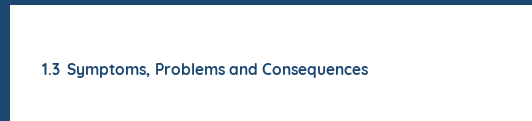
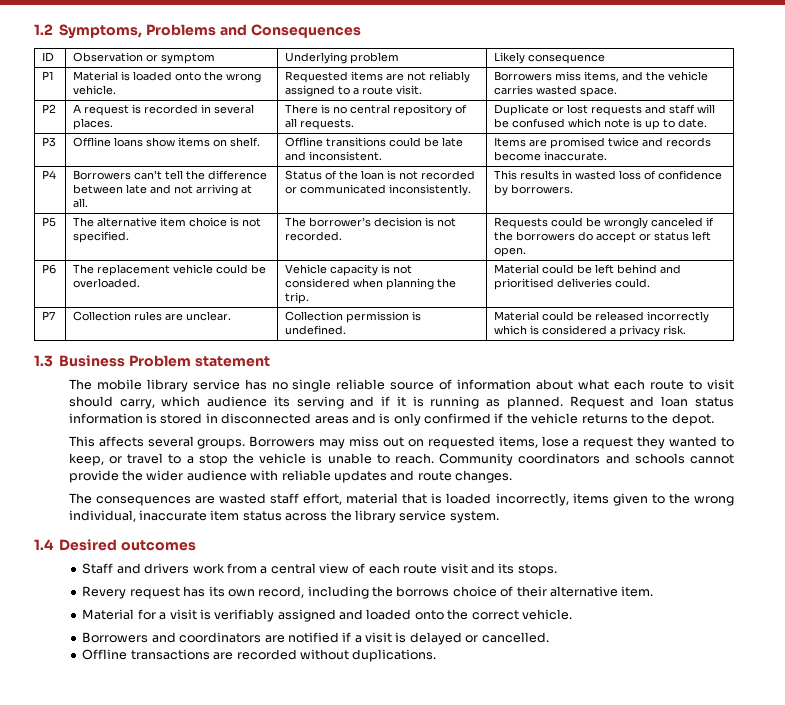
[42,63,60,75] 1.3 -> [34,24,53,35] 1.2
(368, 70) none -> [42,52,55,62] [73,52,216,64] [285,52,400,64] [494,52,606,64] [42,71,55,80] [73,71,262,83] [73,85,117,95] [285,71,471,83] [285,85,423,97] [494,71,709,82] [494,85,618,97] [42,104,57,113] [73,104,255,116] [73,118,114,130] [285,104,468,116] [285,118,355,130] [494,104,716,116] [494,118,708,130] [42,137,57,147] [73,137,261,147] [285,137,464,147] [285,151,383,161] [494,137,712,149] [494,151,608,161] [42,170,57,179] [73,170,268,180] [73,184,253,196] [73,198,89,208] [285,170,476,180] [285,184,472,196] [494,170,723,180] [494,184,574,196] [42,217,57,227] [73,217,262,227] [73,231,130,243] [285,217,457,227] [285,231,343,241] [494,217,715,229] [494,231,712,243] [494,247,527,257] [42,264,57,274] [73,264,267,276] [73,278,141,288] [285,264,413,276] [285,278,457,290] [285,292,310,304] [494,264,682,274] [494,278,651,290] [42,311,56,320] [73,311,232,321] [285,311,422,323] [285,325,347,335] [494,311,710,323] [494,325,687,337] [34,355,270,367] [68,379,734,392] [68,396,734,409] [68,413,714,426] [68,436,734,449] [68,453,734,466] [68,470,513,483] [68,493,735,506] [68,510,499,523] [34,539,197,551] [82,563,557,576] [82,586,654,599] [82,609,572,622] [82,632,549,645] [82,649,437,662] // ID | Observation or symptom | Underlying problem | Likely consequence // P1 | Material is loaded onto the wrong vehicle. | Requested items are not reliably assigned to a route visit. | Borrowers miss items, and the vehicle carries wasted space. // P2 | A request is recorded in several places. | There is no central repository of all requests. | Duplicate or lost requests and staff will be confused which note is up to date. // P3 | Offline loans show items on shelf. | Offline transitions could be late and inconsistent. | Items are promised twice and records become inaccurate. // P4 | Borrowers can’t tell the difference between late and not arriving at all. | Status of the loan is not recorded or communicated inconsistently. | This results in wasted loss of confidence by borrowers. // P5 | The alternative item choice is not specified. | The borrower’s decision is not recorded. | Requests could be wrongly canceled if the borrowers do accept or status left open. // P6 | The replacement vehicle could be overloaded. | Vehicle capacity is not considered when planning the trip. | Material could be left behind and prioritised deliveries could. // P7 | Collection rules are unclear. | Collection permission is undefined. | Material could be released incorrectly which is considered a privacy risk. // 1.3 Business Problem statement // The mobile library service has no single reliable source of information about what each route to visit should carry, which audience its serving and if it is running as planned. Request and loan status information is stored in disconnected areas and is only confirmed if the vehicle returns to the depot. // This affects several groups. Borrowers may miss out on requested items, lose a request they wanted to keep, or travel to a stop the vehicle is unable to reach. Community coordinators and schools cannot provide the wider audience with reliable updates and route changes. // The consequences are wasted staff effort, material that is loaded incorrectly, items given to the wrong individual, inaccurate item status across the library service system. // 1.4 Desired outcomes // Staff and drivers work from a central view of each route visit and its stops. // Revery request has its own record, including the borrows choice of their alternative item. // Material for a visit is verifiably assigned and loaded onto the correct vehicle. // Borrowers and coordinators are notified if a visit is delayed or cancelled. // Offline transactions are recorded without duplications.

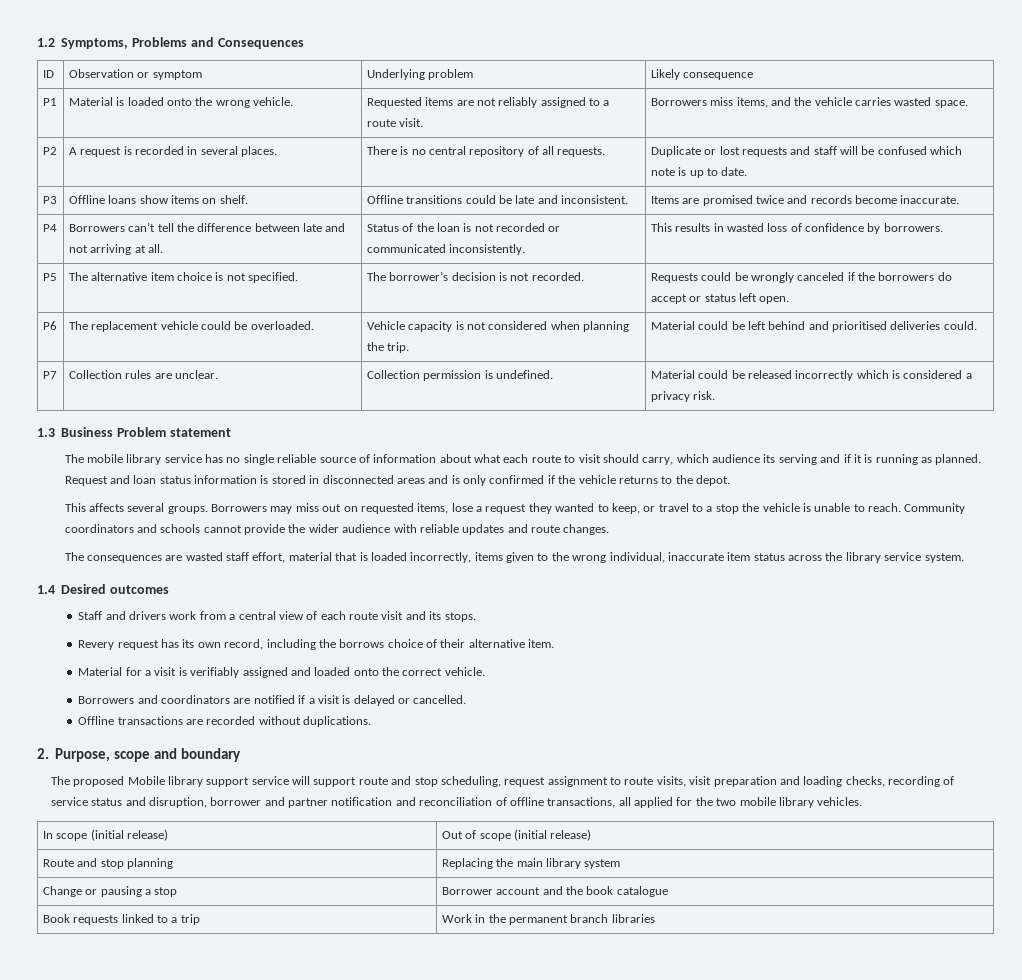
(437, 655) none -> [37,748,241,762] [50,776,955,787] [50,797,863,808] [42,829,168,841] [441,829,592,841] [42,858,173,869] [441,858,621,869] [42,886,178,897] [441,886,668,897] [42,914,200,925] [441,914,655,925] // 2. Purpose, scope and boundary // The proposed Mobile library support service will support route and stop scheduling, request assignment to route visits, visit preparation and loading checks, recording of service status and disruption, borrower and partner notification and reconciliation of offline transactions, all applied for the two mobile library vehicles. // In scope (initial release) | Out of scope (initial release) // Route and stop planning | Replacing the main library system // Change or pausing a stop | Borrower account and the book catalogue // Book requests linked to a trip | Work in the permanent branch libraries

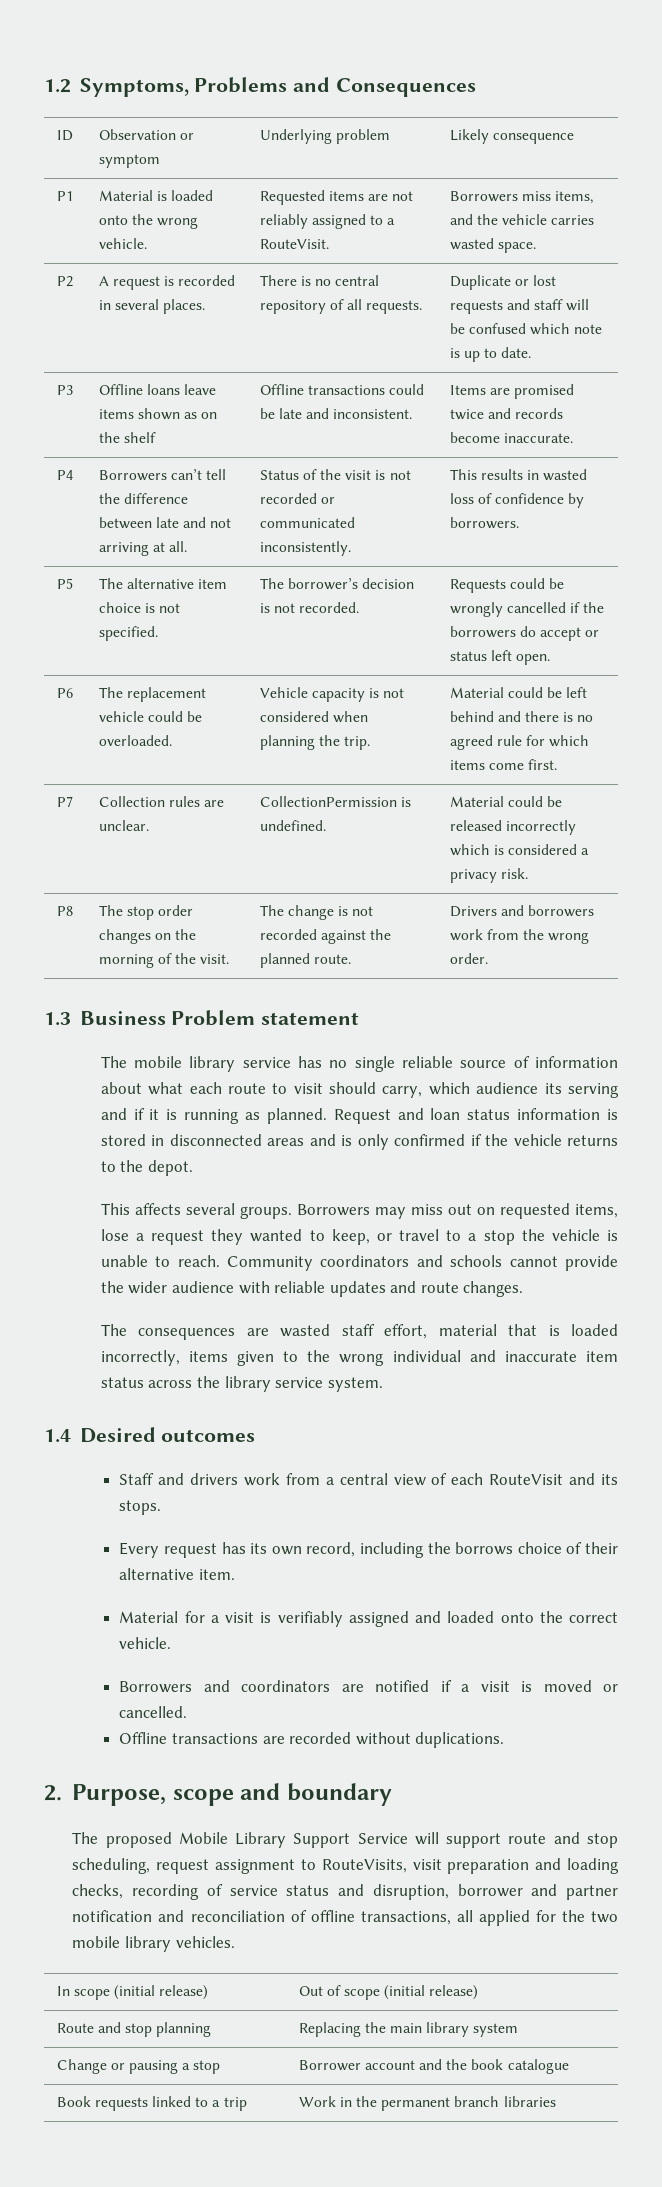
[366,118,424,127] route visit. -> [259,239,329,249] RouteVisit.
[139,195,248,204] [366,195,463,204] show items on shelf. | Offline transitions -> [183,384,216,395] [98,408,218,420] [98,432,156,443] [259,384,385,395] leave items shown as on the shelf | Offline transactions
[436,223,460,232] loan -> [345,470,372,480] visit
[797,272,845,281] canceled -> [506,602,566,613] cancelled
[832,321,977,332] prioritised deliveries could. -> [524,711,594,722] [449,735,590,750] [449,759,557,770] there is no agreed rule for which items come first.
[366,370,482,381] Collection permission -> [259,796,397,807] CollectionPermission
(716, 395) none -> [56,906,73,916] [98,905,193,920] [98,929,196,944] [98,953,230,968] [259,905,374,920] [259,929,391,944] [259,953,351,968] [449,905,594,917] [449,929,590,944] [449,953,488,964] // P8 | The stop order changes on the morning of the visit. | The change is not recorded against the planned route. | Drivers and borrowers work from the wrong order.
[609,552,665,563] individual, -> [392,1350,496,1362] individual and
[349,611,404,620] route visit -> [489,1474,564,1485] RouteVisit
[78,640,115,650] Revery -> [119,1542,160,1558] Every
[353,695,395,706] delayed -> [543,1680,592,1692] moved
[167,776,289,787] library support service -> [235,1832,408,1848] Library Support Service
[624,776,686,787] route visits, -> [321,1859,407,1873] RouteVisits,

